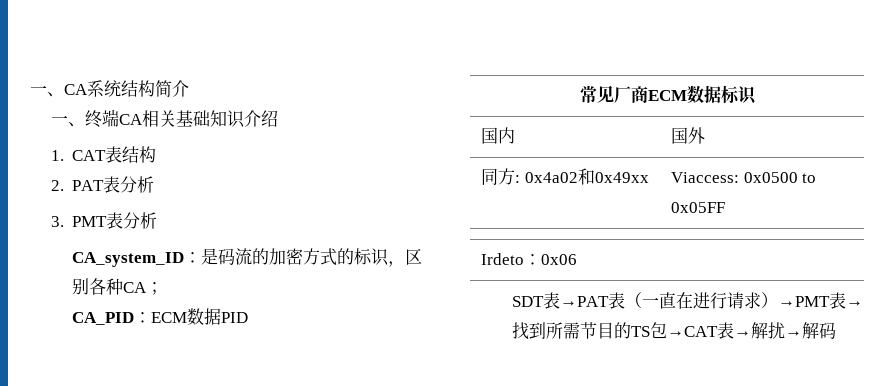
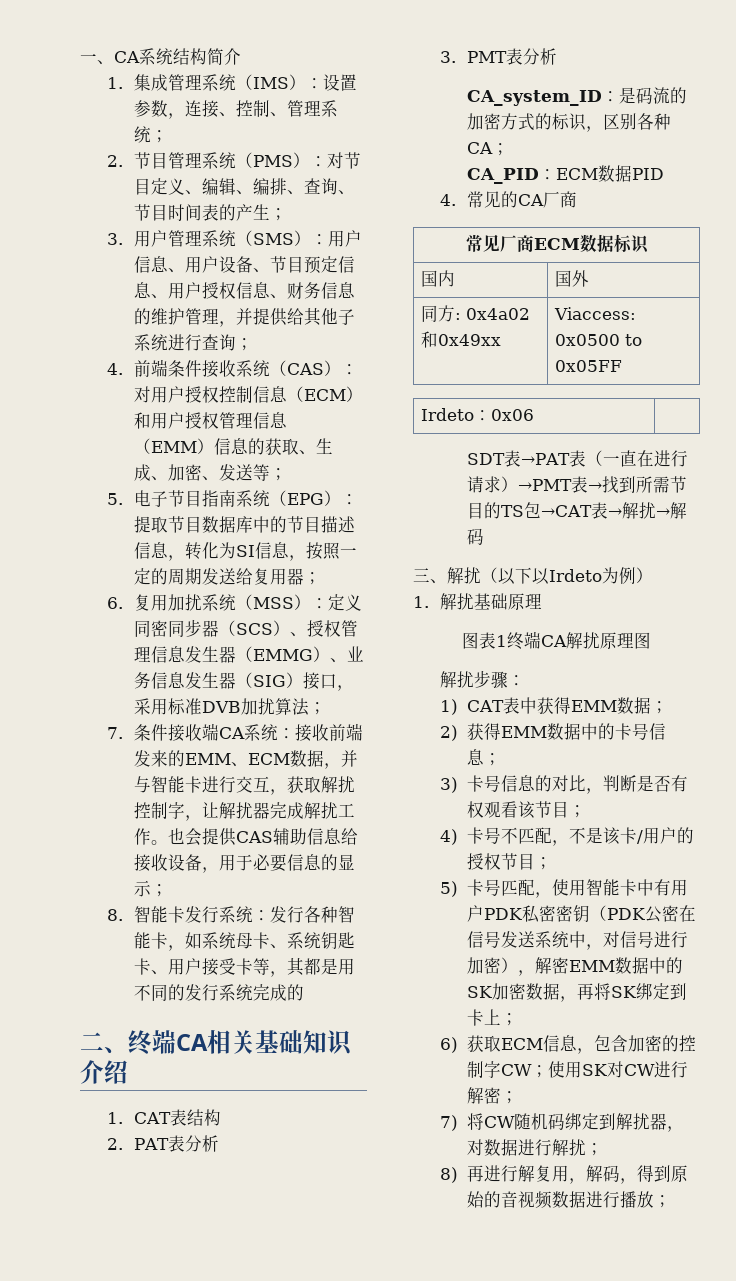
[50,115,68,125] 一 -> [107,74,358,91] [134,100,339,119] [134,126,169,143] [107,152,362,169] [134,178,356,195] [134,204,288,221] [107,230,363,247] [134,256,356,274] [134,282,356,299] [134,308,356,327] [134,334,254,351] [107,359,359,378] [134,386,364,403] [134,412,288,429] [134,438,334,455] [134,464,288,481] [107,490,359,507] [134,516,356,533] [134,542,358,561] [134,568,322,585] [107,594,363,611] [134,619,359,637] [134,646,365,663] [134,672,355,691] [134,698,327,716] [107,723,364,742] [134,750,359,769] [134,776,356,795] [134,802,356,821] [134,828,359,846] [134,854,356,873] [134,880,169,897] [107,906,356,923] [134,932,356,951] [134,958,356,977] [134,984,305,1001] [80,1032,104,1051] 1.集成管理系统（IMS）：设置参数，连接、控制、管理系统； // 2.节目管理系统（PMS）：对节目定义、编辑、编排、查询、节目时间表的产生； // 3.用户管理系统（SMS）：用户信息、用户设备、节目预定信息、用户授权信息、财务信息的维护管理，并提供给其他子系统进行查询； // 4.前端条件接收系统（CAS）：对用户授权控制信息（ECM）和用户授权管理信息（EMM）信息的获取、生成、加密、发送等； // 5.电子节目指南系统（EPG）：提取节目数据库中的节目描述信息，转化为SI信息，按照一定的周期发送给复用器； // 6.复用加扰系统（MSS）：定义同密同步器（SCS）、授权管理信息发生器（EMMG）、业务信息发生器（SIG）接口，采用标准DVB加扰算法； // 7.条件接收端CA系统：接收前端发来的EMM、ECM数据，并与智能卡进行交互，获取解扰控制字，让解扰器完成解扰工作。也会提供CAS辅助信息给接收设备，用于必要信息的显示； // 8.智能卡发行系统：发行各种智能卡，如系统母卡、系统钥匙卡、用户接受卡等，其都是用不同的发行系统完成的 // 二
(248, 317) none -> [440,191,578,208] // 4.常见的CA厂商
(836, 330) none -> [413,567,653,585] [413,593,543,610] [462,631,651,650] [440,670,526,689] [440,697,669,715] [440,723,667,741] [467,749,502,766] [440,775,689,794] [467,801,587,819] [440,827,695,846] [467,853,553,870] [440,879,689,898] [467,905,697,923] [467,931,689,950] [467,957,684,976] [467,983,688,1002] [467,1009,519,1026] [440,1035,697,1054] [467,1061,689,1078] [467,1087,519,1104] [440,1113,685,1132] [467,1139,604,1156] [440,1165,689,1184] [467,1191,672,1209] // 三、解扰（以下以Irdeto为例） // 1.解扰基础原理 // 图表1终端CA解扰原理图 // 解扰步骤： // 1) CAT表中获得EMM数据； // 2)获得EMM数据中的卡号信息； // 3)卡号信息的对比，判断是否有权观看该节目； // 4)卡号不匹配，不是该卡/用户的授权节目； // 5)卡号匹配，使用智能卡中有用户PDK私密密钥（PDK公密在信号发送系统中，对信号进行加密），解密EMM数据中的SK加密数据，再将SK绑定到卡上； // 6)获取ECM信息，包含加密的控制字CW；使用SK对CW进行解密； // 7)将CW随机码绑定到解扰器，对数据进行解扰； // 8)再进行解复用，解码，得到原始的音视频数据进行播放；

